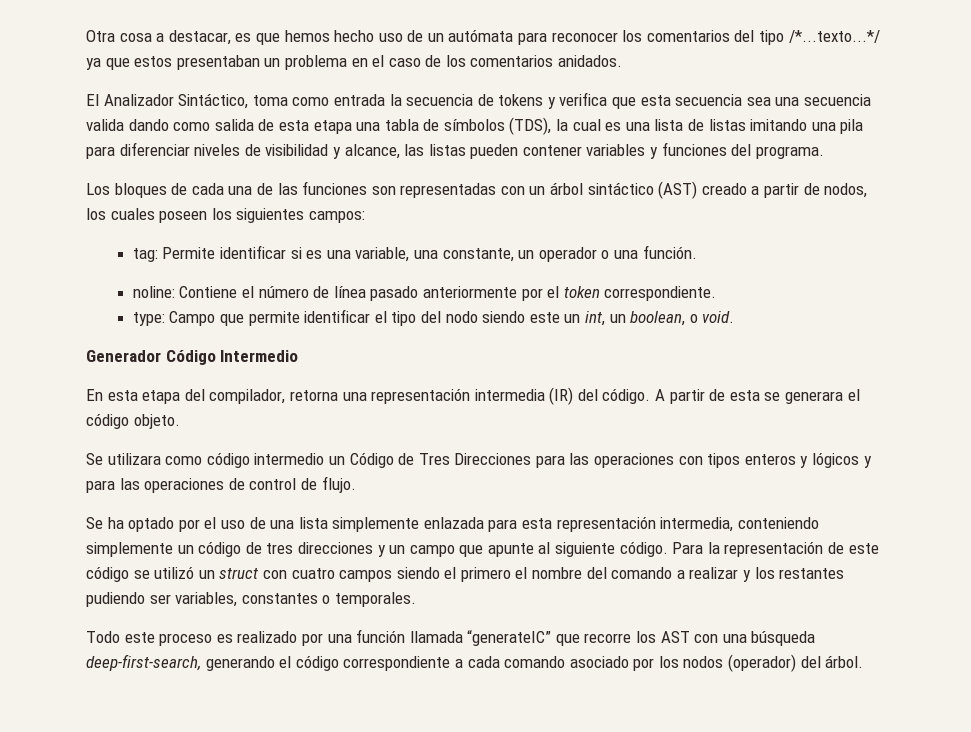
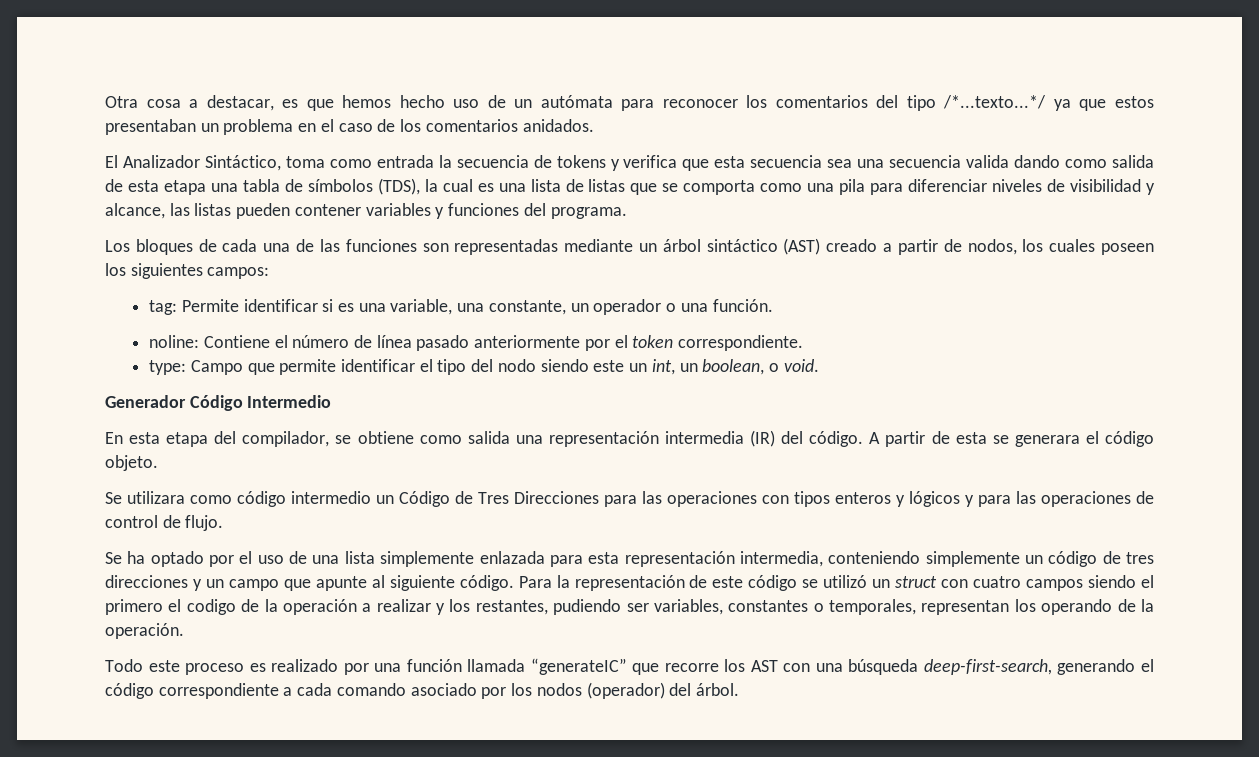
[750,119,808,131] imitando -> [630,180,803,195] que se comporta como
[500,186,525,195] con -> [564,239,634,252] mediante
[289,390,338,401] retorna -> [335,431,510,444] se obtiene como salida
[532,567,673,579] nombre del comando -> [186,599,357,615] codigo de la operación
[779,568,845,579] restantes -> [475,600,548,615] restantes,
[334,592,416,607] temporales. -> [829,599,1155,615] [105,623,184,639] temporales, representan los operando de la operación.

